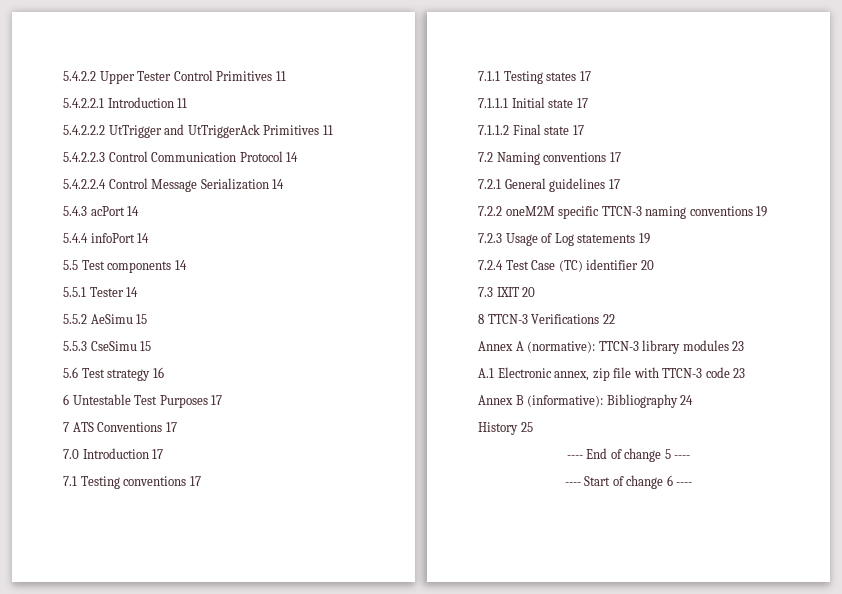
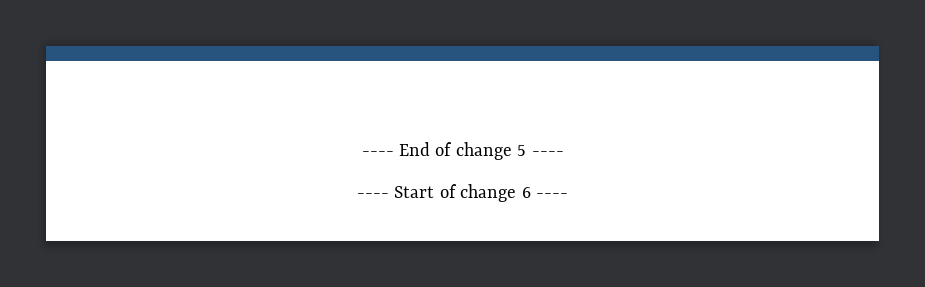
[63,70,286,84] [63,97,188,108] [63,124,333,138] [63,151,299,162] [63,178,285,192] [63,206,140,216] [63,233,150,243] [63,260,187,273] [63,287,139,297] [63,314,148,324] [63,341,152,351] [63,367,164,381] [63,394,223,408] [63,422,177,432] [63,448,164,459] [63,476,201,489] [478,71,591,84] [478,97,588,108] [478,124,584,135] [478,152,621,165] [478,178,620,192] [478,206,768,219] [478,233,650,246] [478,259,654,272] [478,287,536,297] [478,314,615,324] [478,340,745,354] [478,367,746,381] [478,394,694,408] [478,422,533,435] 5.4.2.2 Upper Tester Control Primitives 11 // 5.4.2.2.1 Introduction 11 // 5.4.2.2.2 UtTrigger and UtTriggerAck Primitives 11 // 5.4.2.2.3 Control Communication Protocol 14 // 5.4.2.2.4 Control Message Serialization 14 // 5.4.3 acPort 14 // 5.4.4 infoPort 14 // 5.5 Test components 14 // 5.5.1 Tester 14 // 5.5.2 AeSimu 15 // 5.5.3 CseSimu 15 // 5.6 Test strategy 16 // 6 Untestable Test Purposes 17 // 7 ATS Conventions 17 // 7.0 Introduction 17 // 7.1 Testing conventions 17 // 7.1.1 Testing states 17 // 7.1.1.1 Initial state 17 // 7.1.1.2 Final state 17 // 7.2 Naming conventions 17 // 7.2.1 General guidelines 17 // 7.2.2 oneM2M specific TTCN-3 naming conventions 19 // 7.2.3 Usage of Log statements 19 // 7.2.4 Test Case (TC) identifier 20 // 7.3 IXIT 20 // 8 TTCN-3 Verifications 22 // Annex A (normative): TTCN-3 library modules 23 // A.1 Electronic annex, zip file with TTCN-3 code 23 // Annex B (informative): Bibliography 24 // History 25 // -> (361, 153) none

